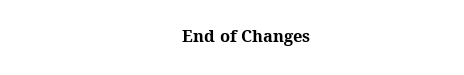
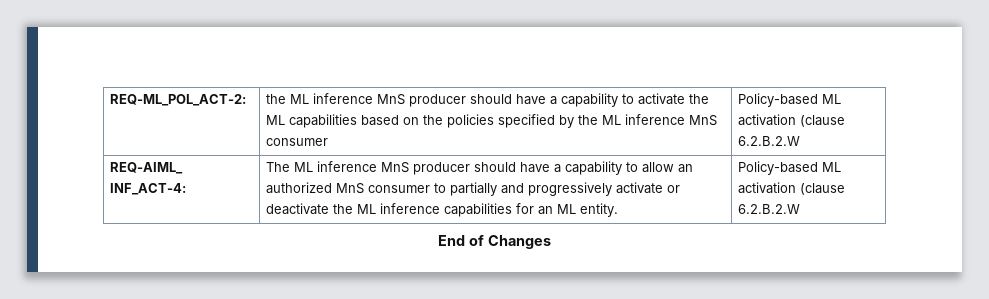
(182, 36) none -> [110,94,247,106] [266,93,710,107] [266,114,718,128] [266,138,329,146] [738,93,842,107] [738,114,846,127] [738,136,801,146] [110,162,184,174] [110,183,187,195] [266,161,694,175] [266,182,681,196] [266,203,619,217] [738,161,842,175] [738,182,846,195] [738,204,801,214] REQ-ML_POL_ACT-2: | the ML inference MnS producer should have a capability to activate the ML capabilities based on the policies specified by the ML inference MnS consumer | Policy-based ML activation (clause 6.2.B.2.W // REQ-AIML_ INF_ACT-4: | The ML inference MnS producer should have a capability to allow an authorized MnS consumer to partially and progressively activate or deactivate the ML inference capabilities for an ML entity. | Policy-based ML activation (clause 6.2.B.2.W //

